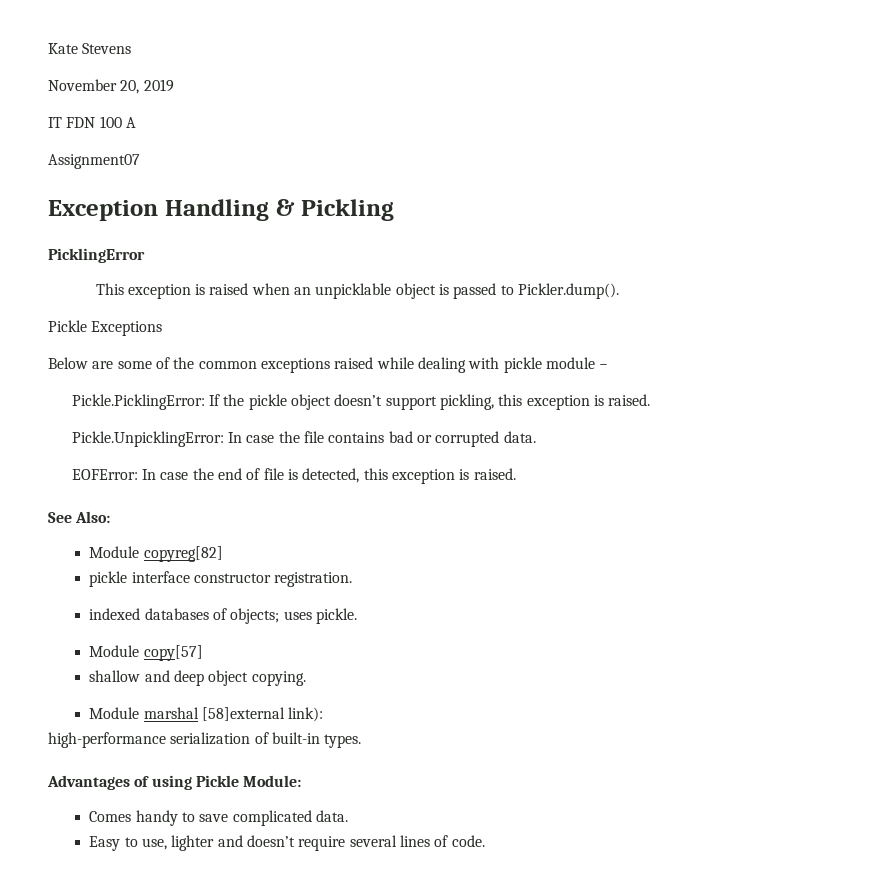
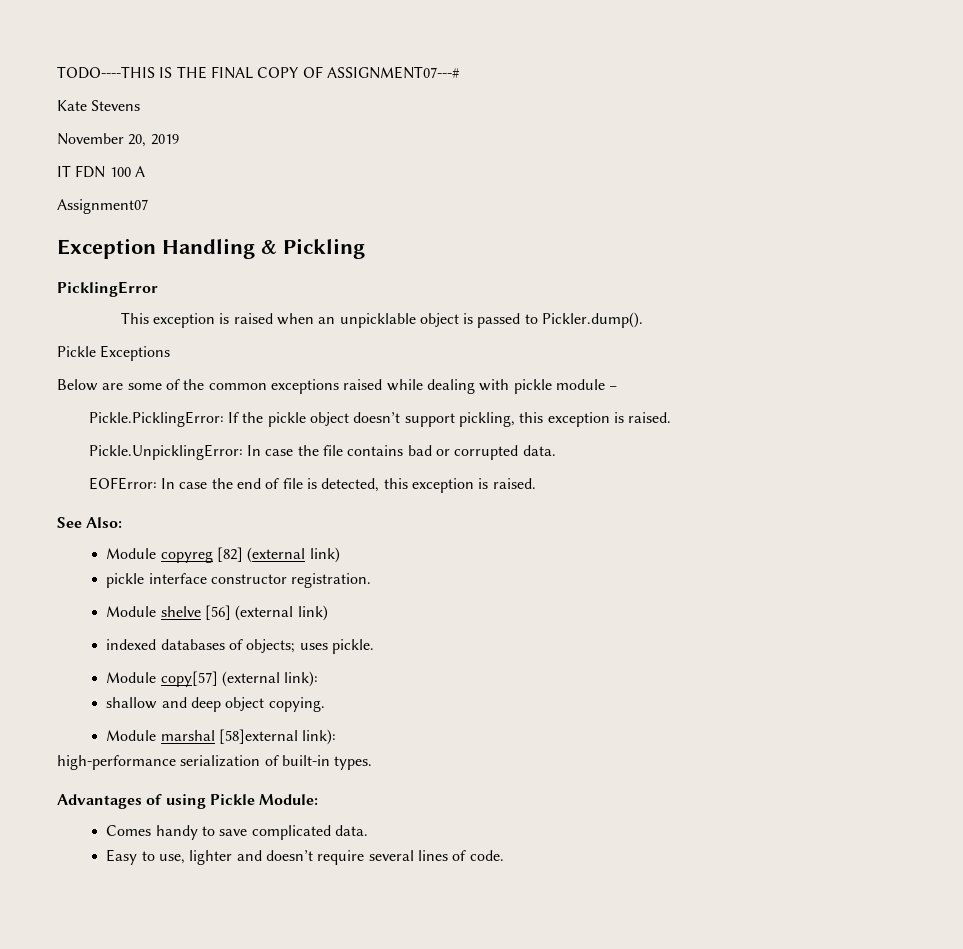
(48, 48) none -> [57,66,460,79] TODO----THIS IS THE FINAL COPY OF ASSIGNMENT07---# //
[143,546,223,562] copyreg[82] -> [160,547,340,563] copyreg [82] (external link)
(353, 579) none -> [106,605,328,621] // Module shelve [56] (external link)
(203, 653) none -> [222,671,319,687] (external link):

